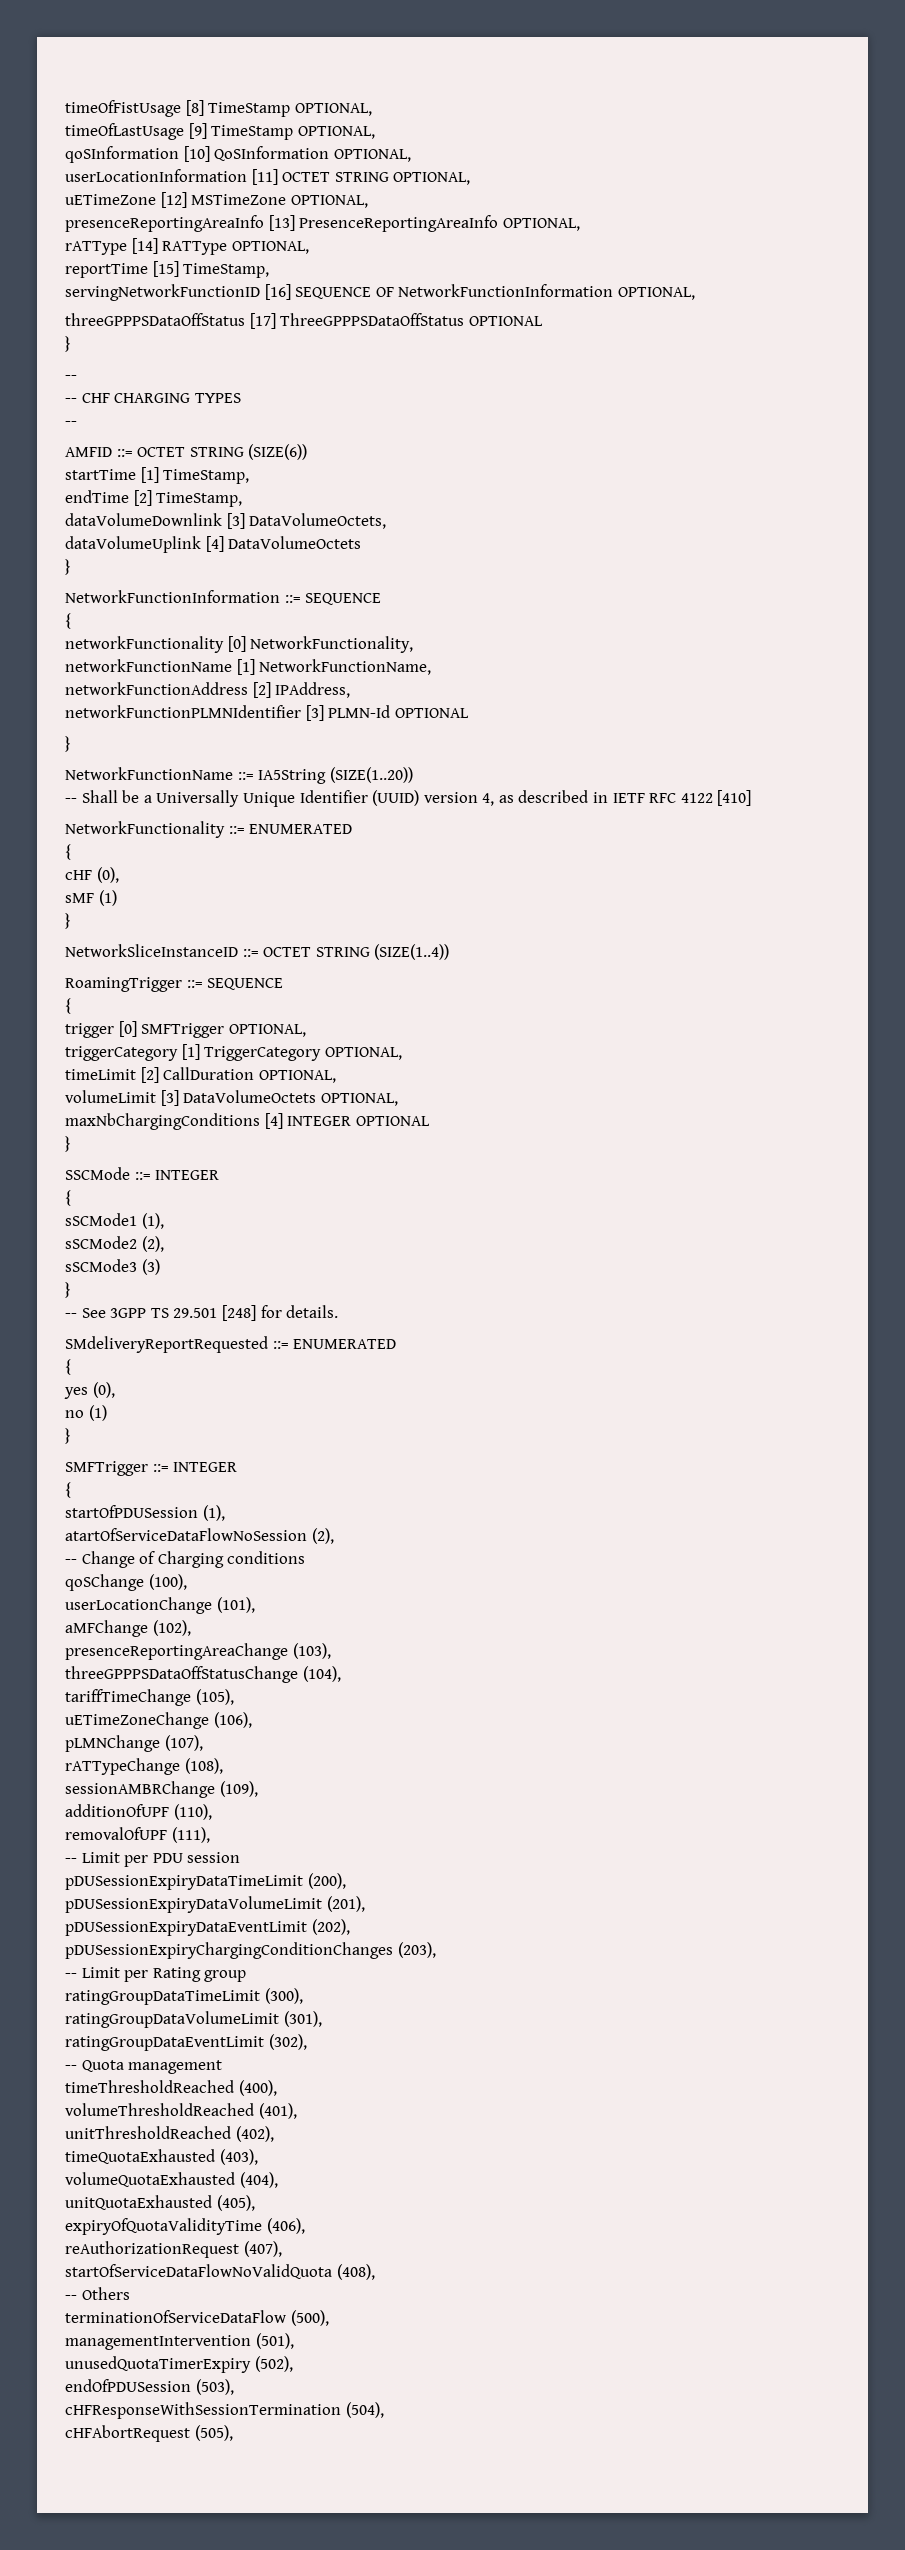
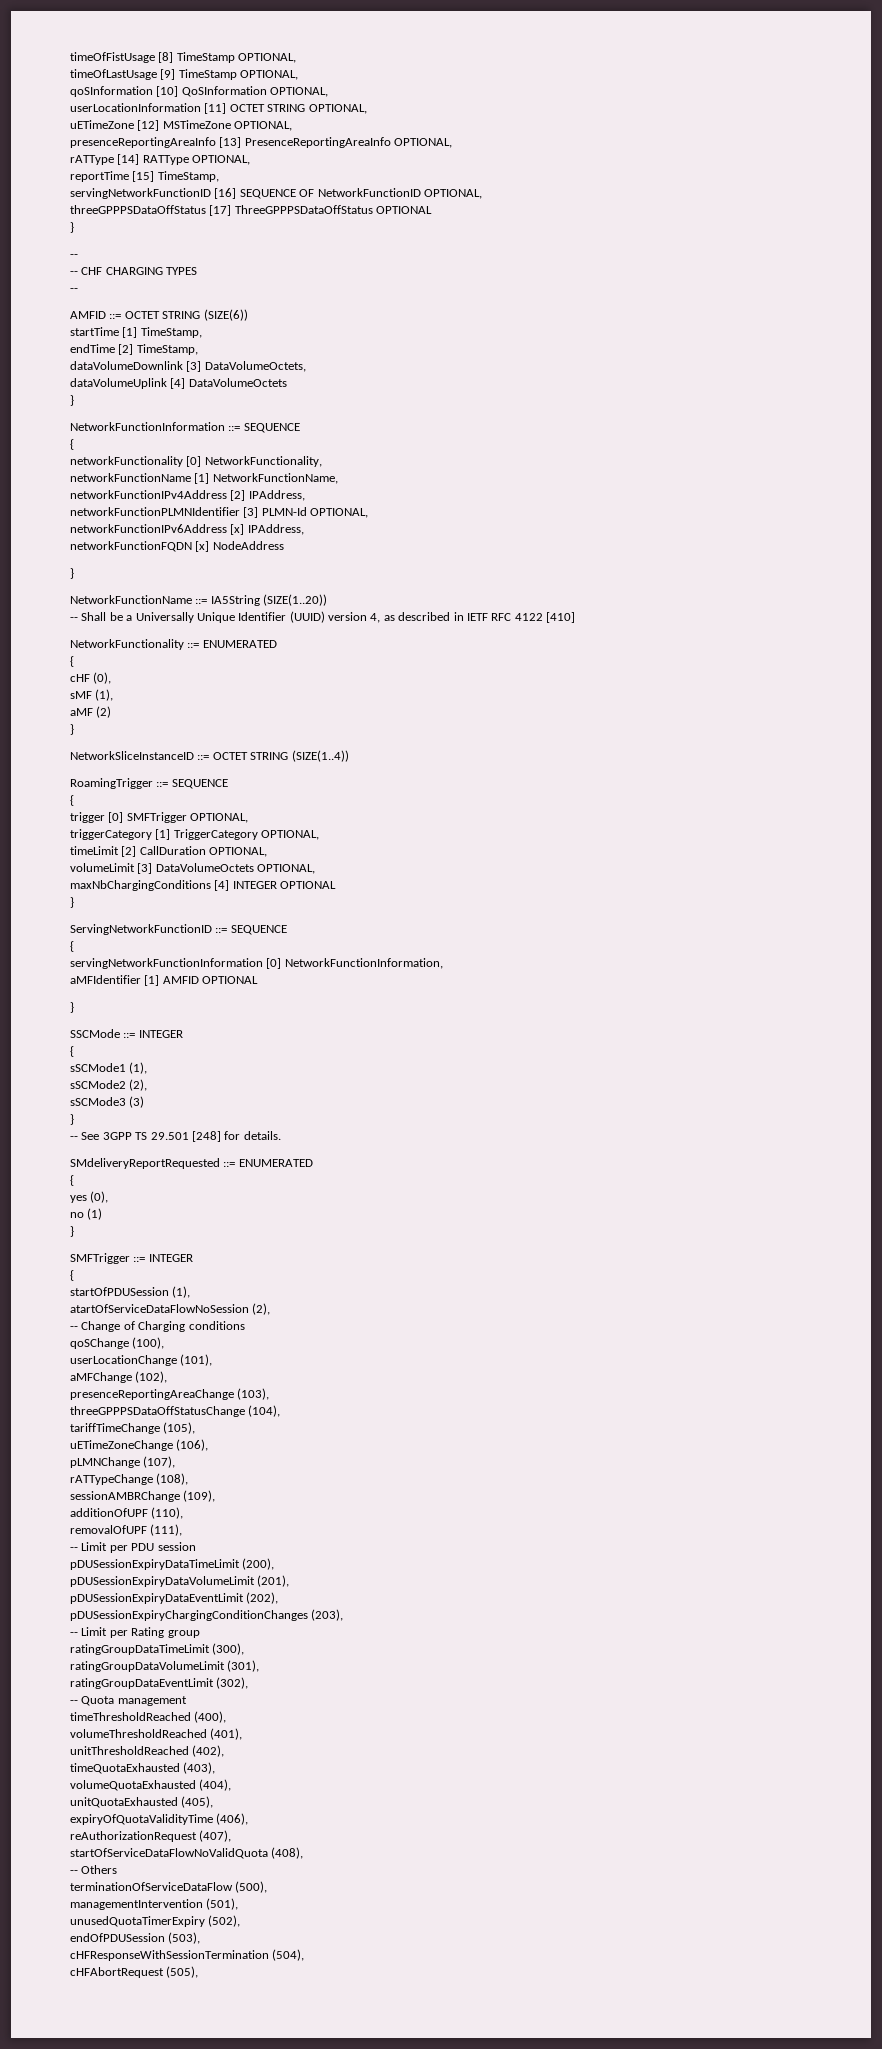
[398,284,614,297] NetworkFunctionInformation -> [317,188,421,197] NetworkFunctionID
[65,682,248,695] networkFunctionAddress -> [70,490,227,499] networkFunctionIPv4Address
[394,708,469,718] OPTIONAL -> [310,508,369,518] [70,524,304,535] [70,541,284,552] OPTIONAL, // networkFunctionIPv6Address [x] IPAddress, // networkFunctionFQDN [x] NodeAddress
[98,890,117,906] (1) -> [95,689,114,701] [70,706,112,718] (1), // aMF (2)
(71, 1144) none -> [70,924,287,935] [70,941,74,952] [70,958,443,969] [70,975,259,986] [70,1002,74,1013] // ServingNetworkFunctionID ::= SEQUENCE // { // servingNetworkFunctionInformation [0] NetworkFunctionInformation, // aMFIdentifier [1] AMFID OPTIONAL // }

